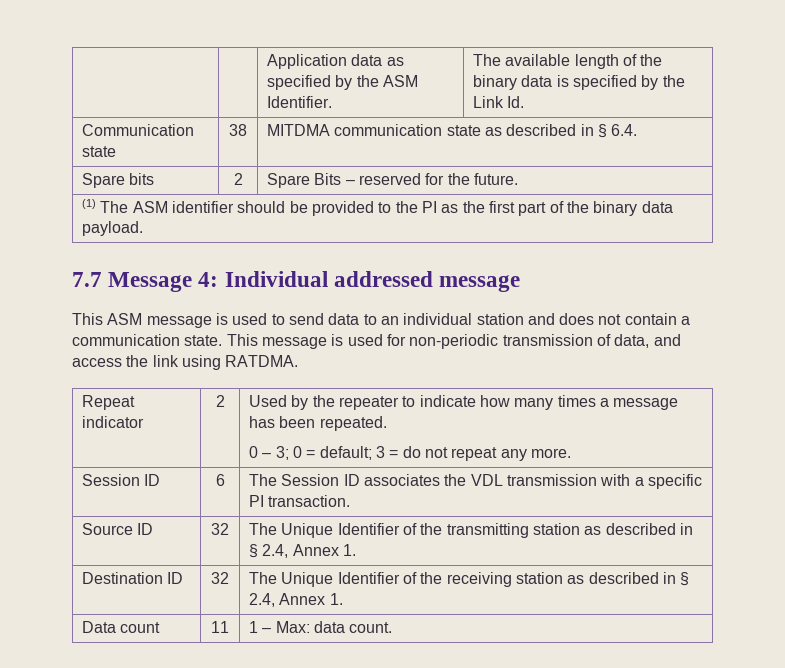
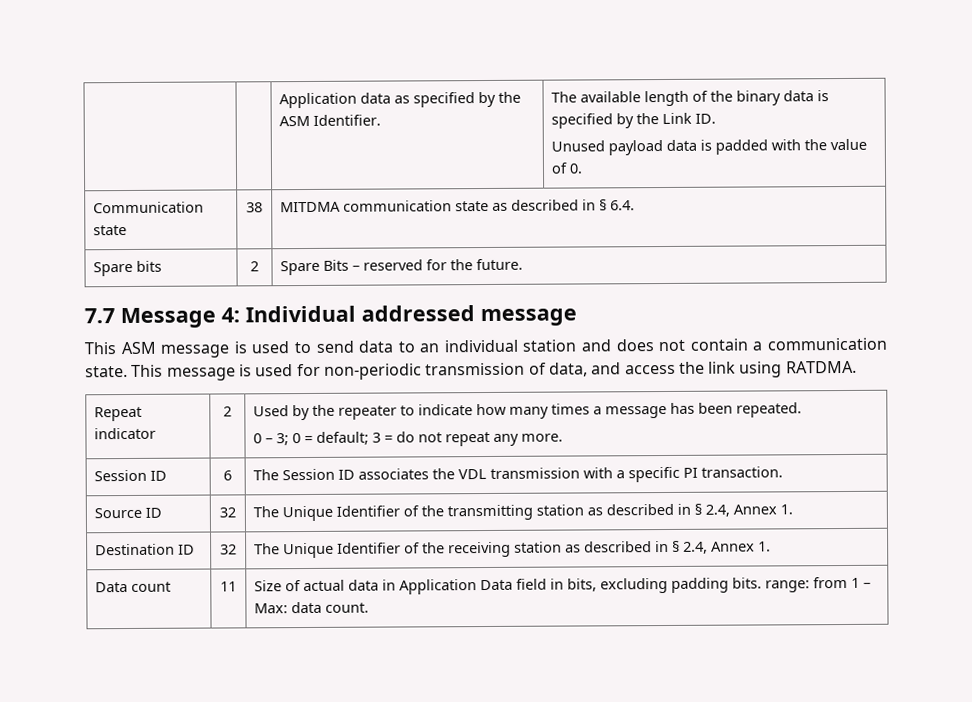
[507,96,525,108] Id. -> [694,113,716,124] [550,138,867,156] [550,162,583,174] ID. // Unused payload data is padded with the value of 0.
[82,199,673,216] [82,221,144,236] // (1) The ASM identifier should be provided to the PI as the first part of the binary data payload. -> (523, 264) none
(229, 627) none -> [253,576,848,595] Size of actual data in Application Data field in bits, excluding padding bits. range: from

